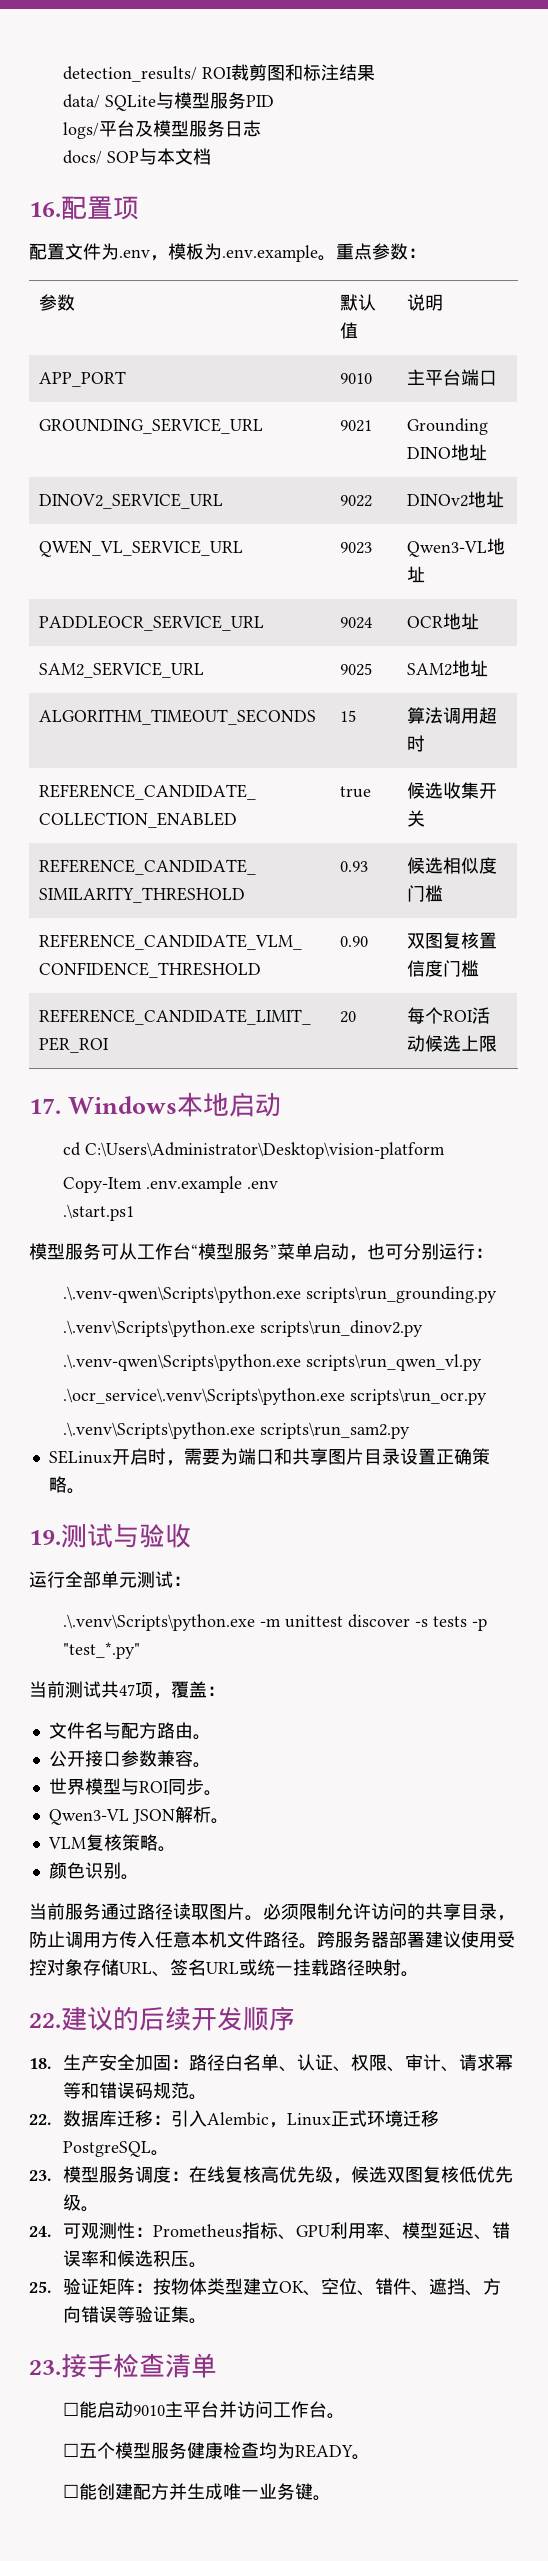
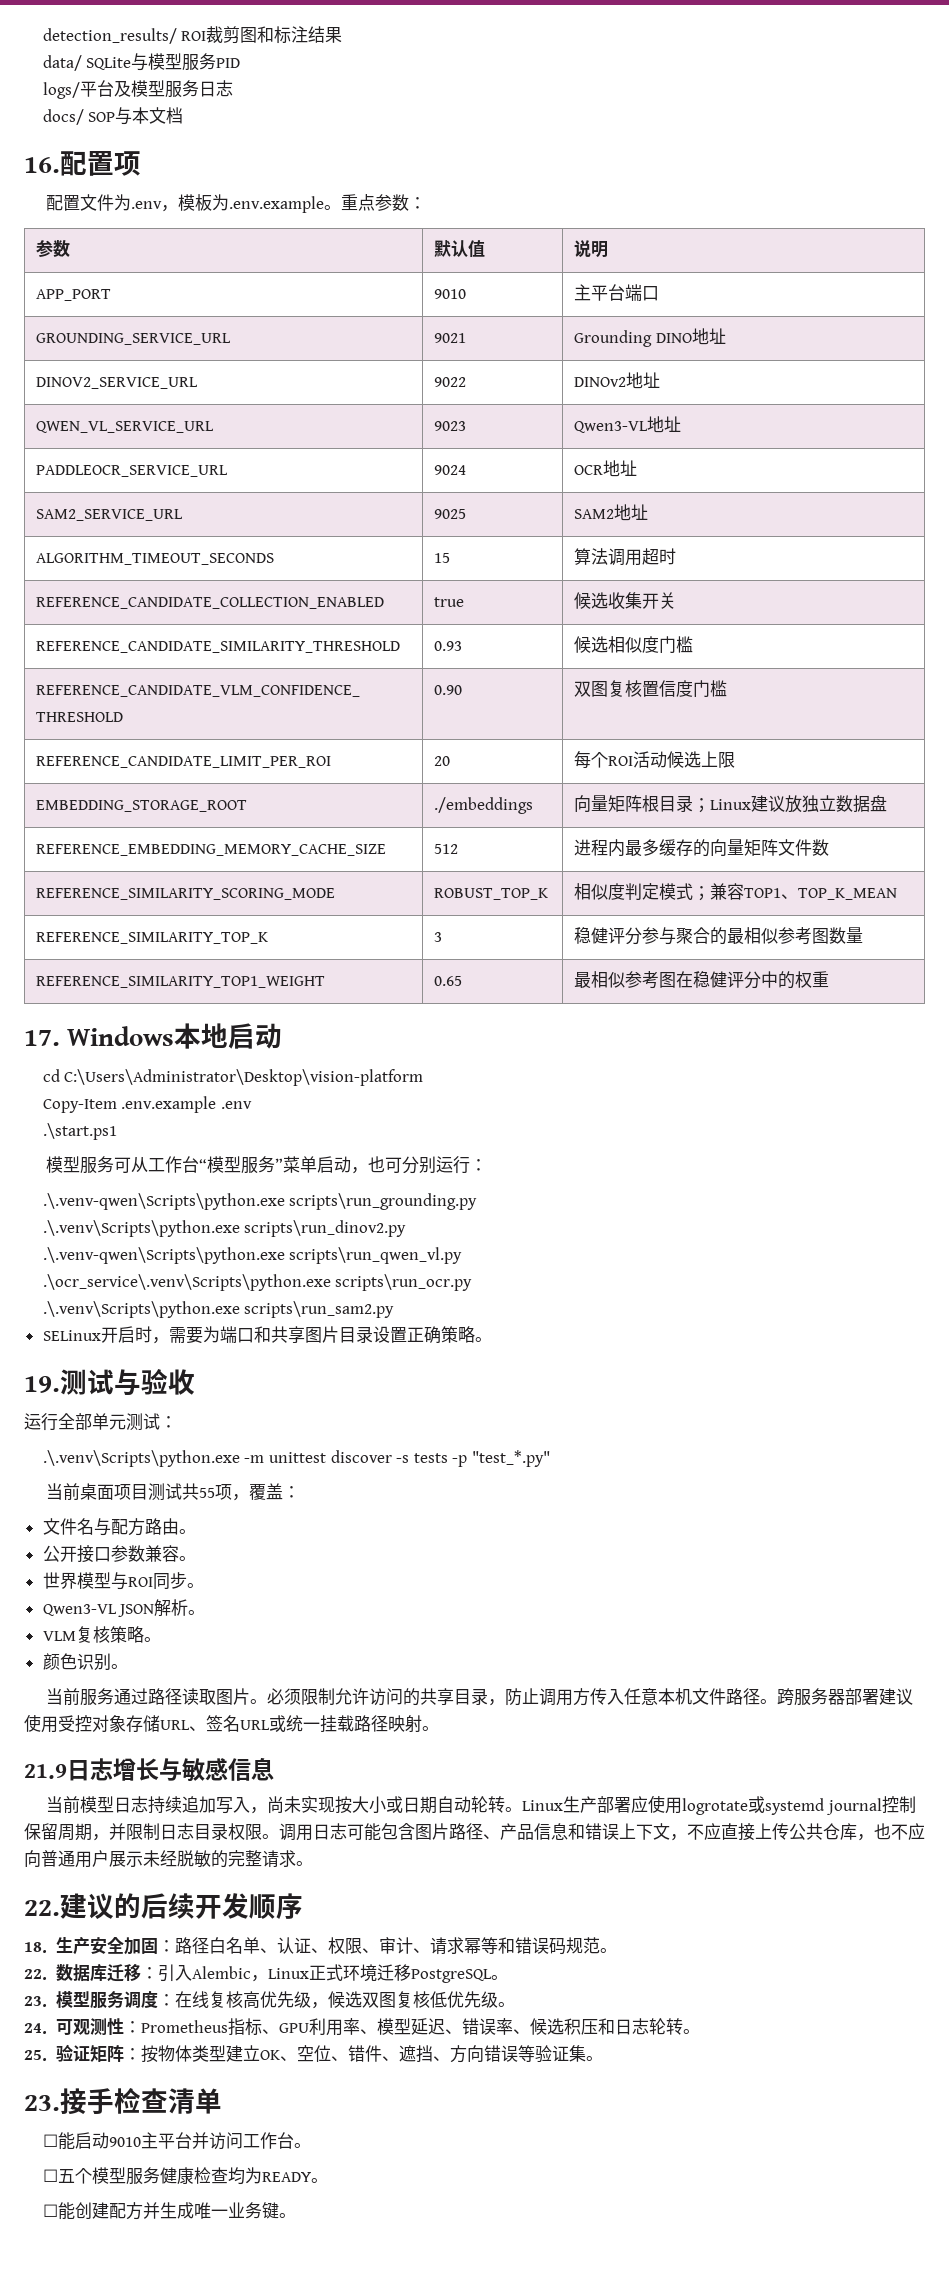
(498, 1043) none -> [36,800,248,812] [434,797,534,814] [574,795,888,813] [36,844,387,856] [434,844,459,854] [574,839,830,857] [36,888,336,900] [434,888,549,900] [574,883,898,901] [36,932,269,944] [434,932,443,942] [574,927,864,945] [36,976,326,988] [434,976,463,986] [574,971,830,989] // EMBEDDING_STORAGE_ROOT | ./embeddings | 向量矩阵根目录；Linux建议放独立数据盘 // REFERENCE_EMBEDDING_MEMORY_CACHE_SIZE | 512 | 进程内最多缓存的向量矩阵文件数 // REFERENCE_SIMILARITY_SCORING_MODE | ROBUST_TOP_K | 相似度判定模式；兼容TOP1、TOP_K_MEAN // REFERENCE_SIMILARITY_TOP_K | 3 | 稳健评分参与聚合的最相似参考图数量 // REFERENCE_SIMILARITY_TOP1_WEIGHT | 0.65 | 最相似参考图在稳健评分中的权重
[65,1681,135,1698] 测试共47 -> [80,1483,216,1501] 桌面项目测试共55
(419, 1974) none -> [24,1757,274,1782] [46,1795,916,1815] [24,1823,925,1841] [24,1850,313,1868] // 21.9日志增长与敏感信息 // 当前模型日志持续追加写入，尚未实现按大小或日期自动轮转。Linux生产部署应使用logrotate或systemd journal控制保留周期，并限制日志目录权限。调用日志可能包含图片路径、产品信息和错误上下文，不应直接上传公共仓库，也不应向普通用户展示未经脱敏的完整请求。
[98,2250,117,2267] 和 -> [512,2029,530,2034] 、
(189, 2259) none -> [597,2018,683,2035] 和日志轮转

